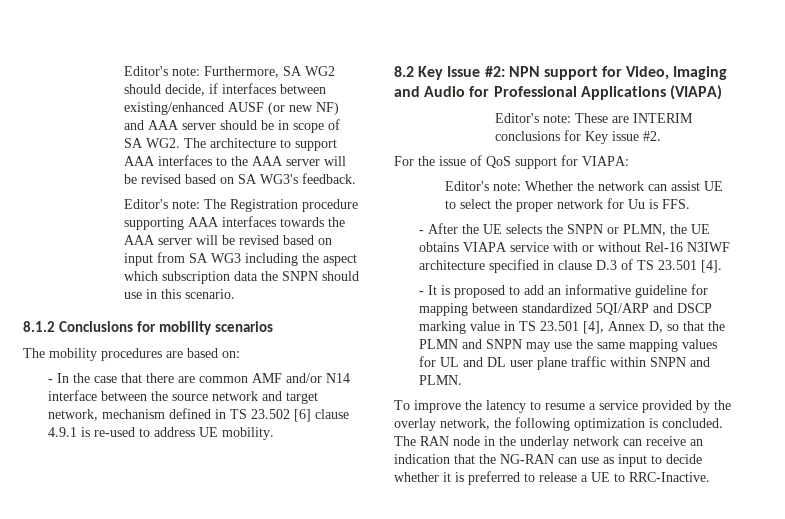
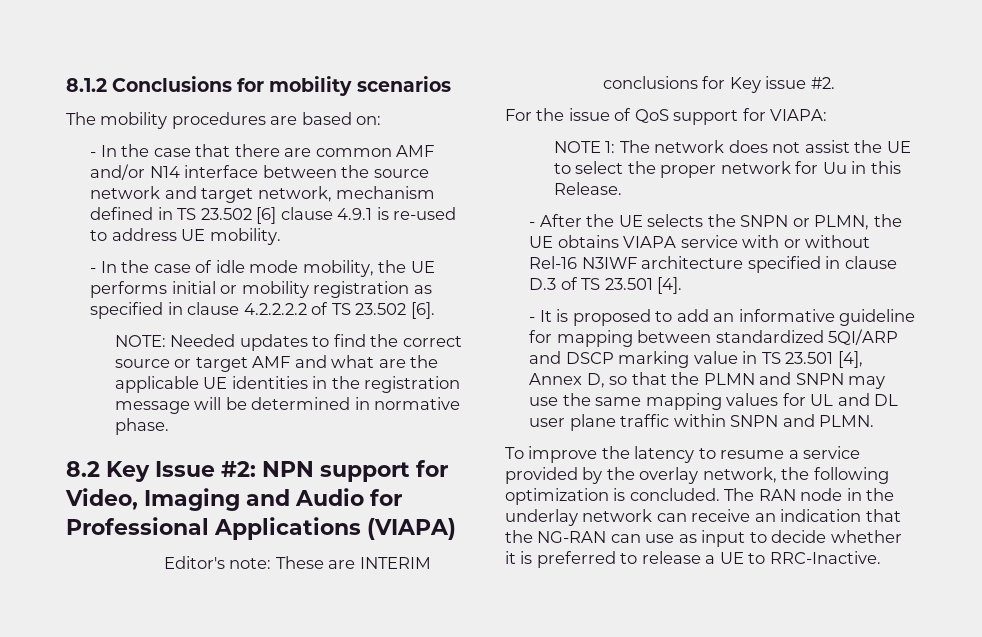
[124,66,336,78] [124,83,327,96] [124,102,340,115] [124,119,341,133] [124,138,338,151] [124,155,347,166] [124,173,357,184] [124,199,359,212] [124,216,346,230] [124,235,333,245] [124,252,358,266] [124,271,360,284] [124,289,236,299] Editor's note: Furthermore, SA WG2 should decide, if interfaces between existing/enhanced AUSF (or new NF) and AAA server should be in scope of SA WG2. The architecture to support AAA interfaces to the AAA server will be revised based on SA WG3's feedback. // Editor's note: The Registration procedure supporting AAA interfaces towards the AAA server will be revised based on input from SA WG3 including the aspect which subscription data the SNPN should use in this scenario. // -> (66, 85) none
(275, 433) none -> [90,260,435,277] [90,281,432,298] [90,302,435,319] [114,334,462,351] [114,355,439,372] [114,376,461,393] [114,397,461,414] [114,418,169,435] // - In the case of idle mode mobility, the UE performs initial or mobility registration as specified in clause 4.2.2.2.2 of TS 23.502 [6]. // NOTE: Needed updates to find the correct source or target AMF and what are the applicable UE identities in the registration message will be determined in normative phase.
[444,181,700,191] Editor's note: Whether the network can assist -> [553,140,883,153] NOTE 1: The network does not assist the
[648,199,690,209] is FFS. -> [851,161,901,174] [553,182,622,195] in this Release.

